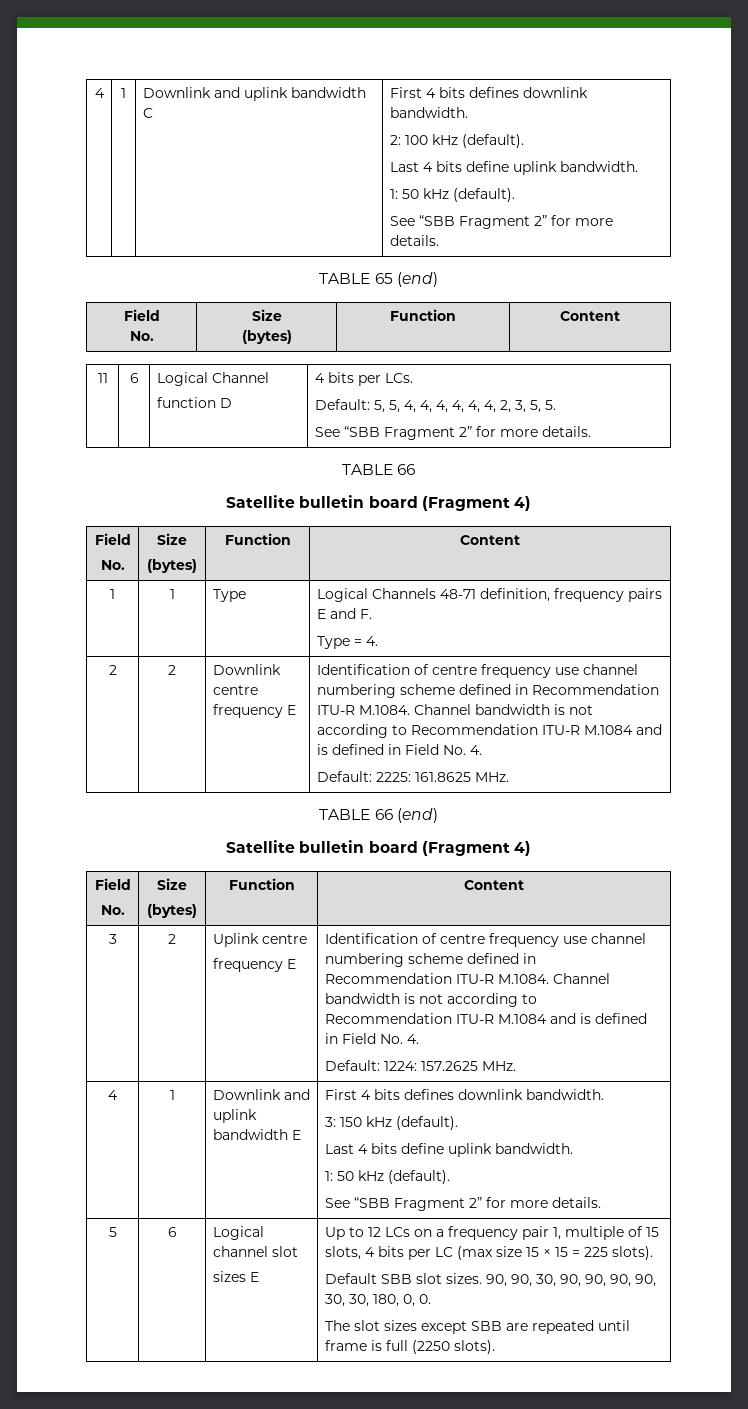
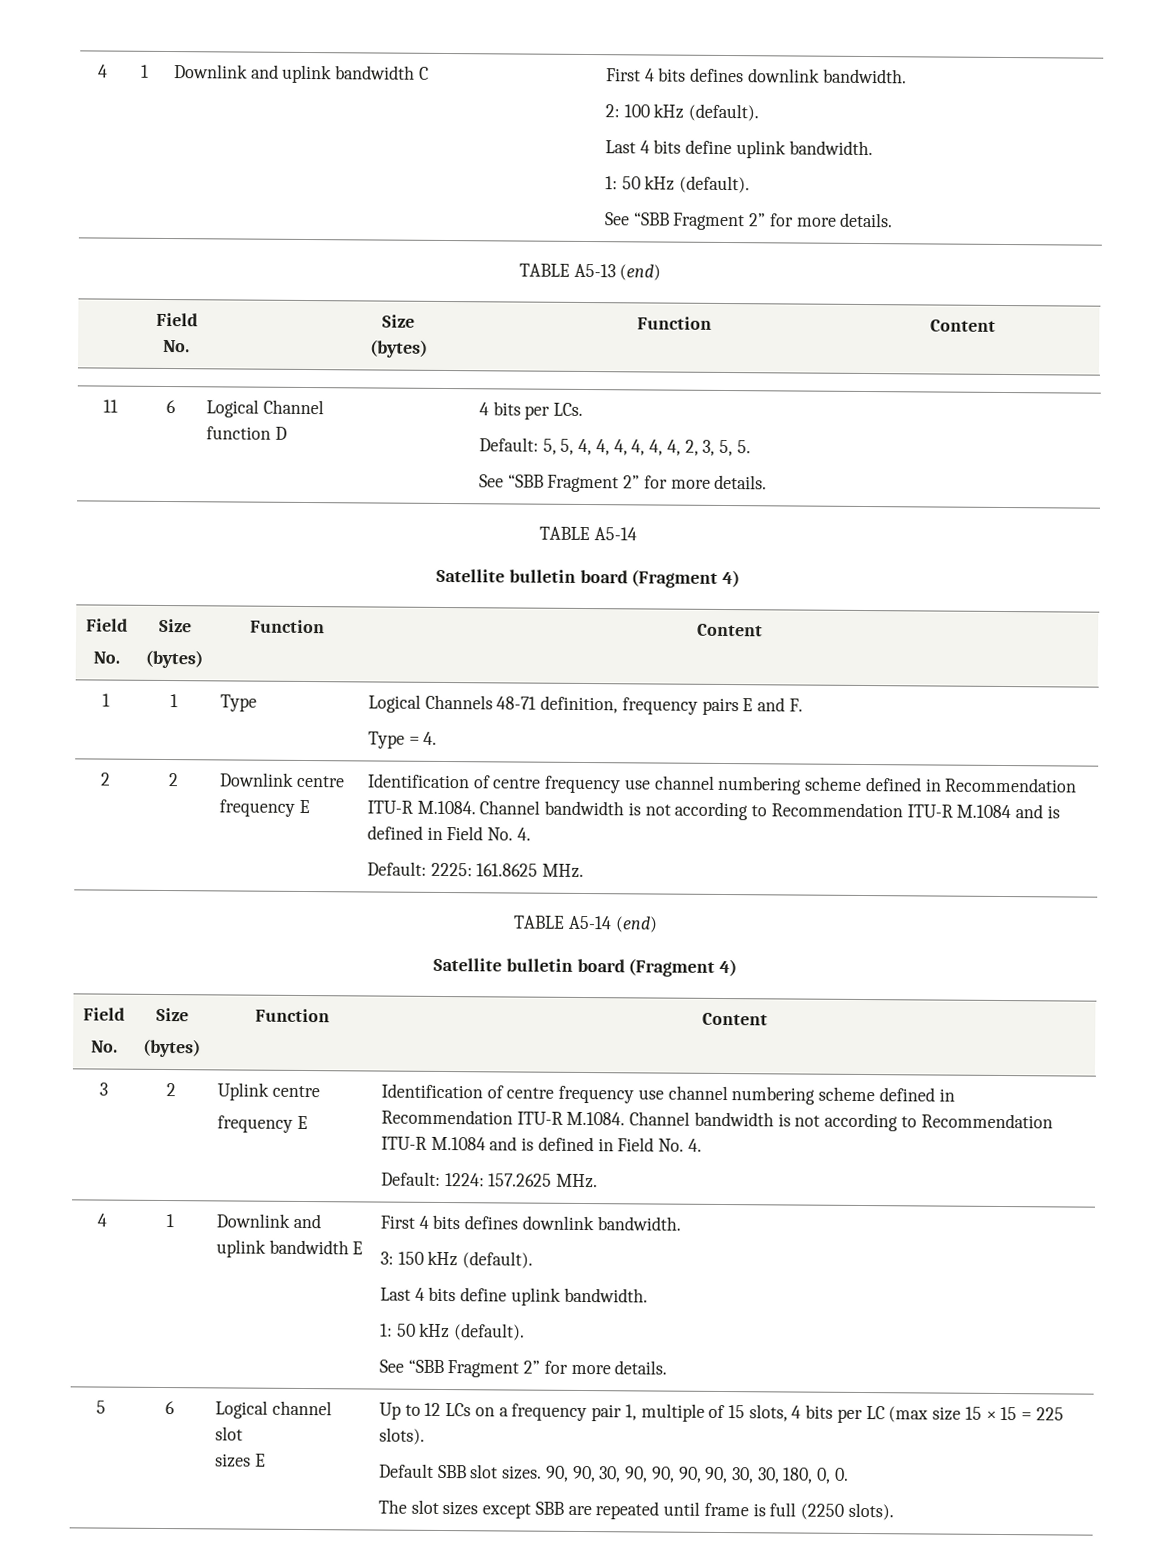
[374,273,393,284] 65 -> [573,263,616,278] A5-13
[397,464,416,475] 66 -> [593,527,637,541] A5-14
[374,809,393,820] 66 -> [568,915,612,930] A5-14

